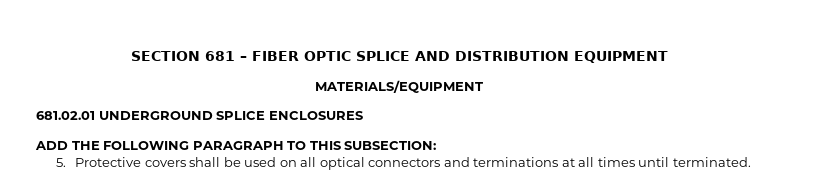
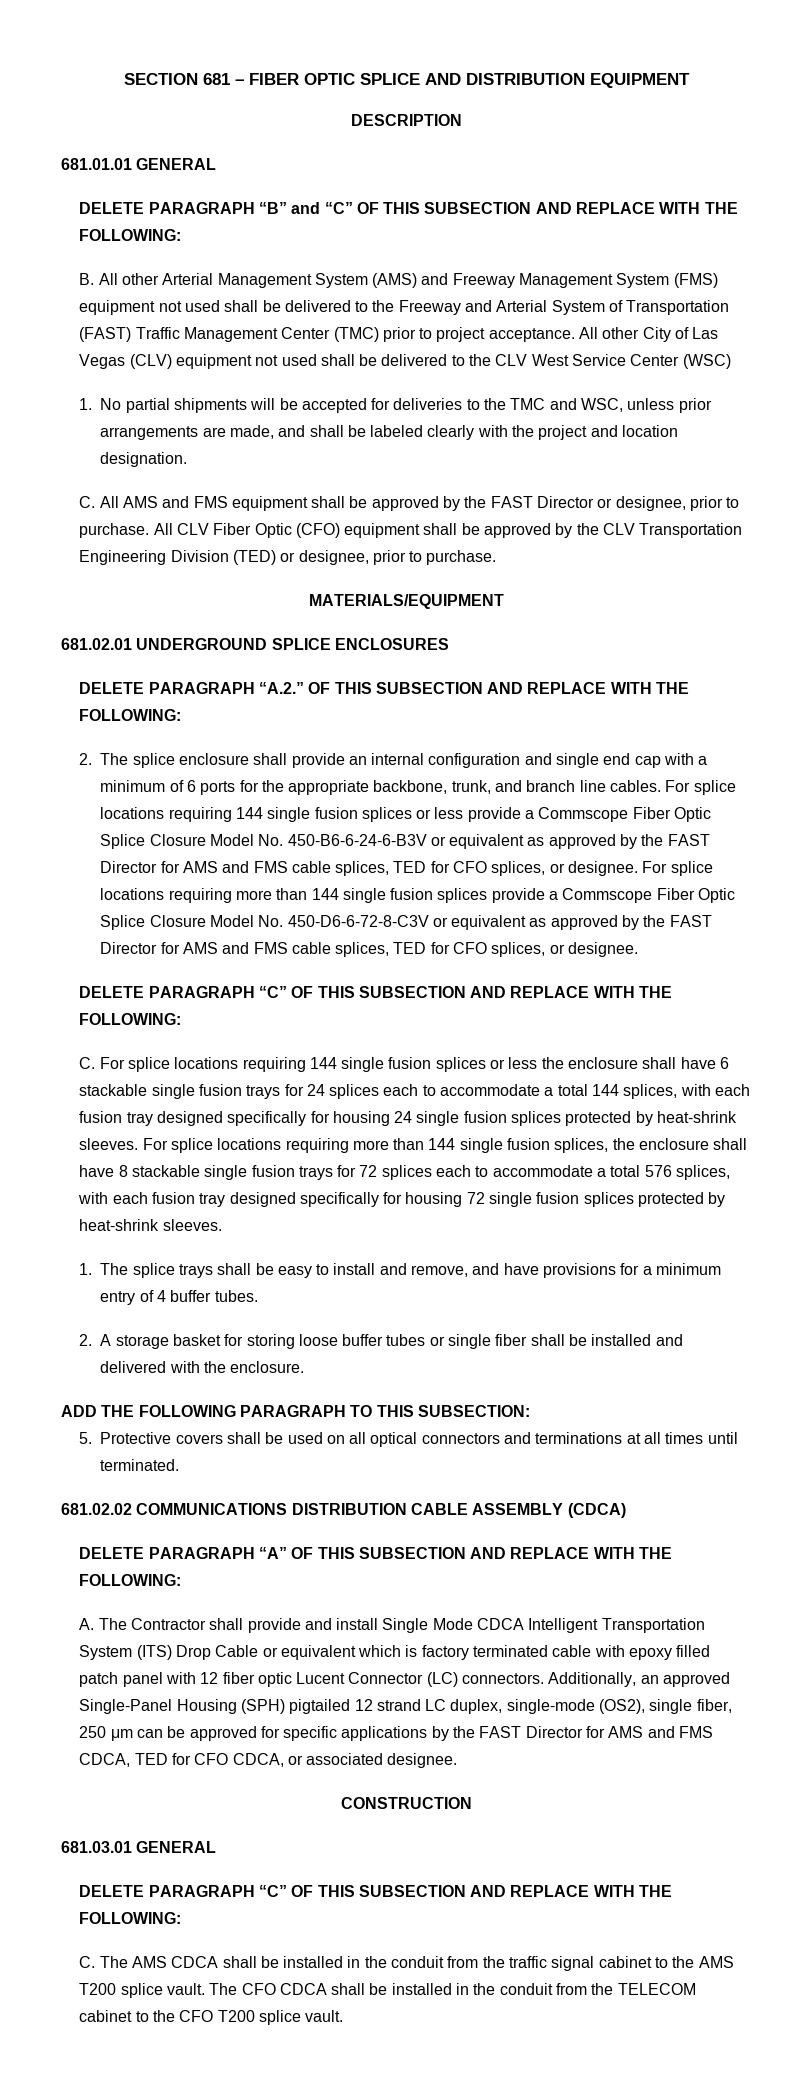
(668, 57) none -> [350,114,462,126] [61,158,217,170] [79,202,738,214] [79,229,182,241] [79,273,718,288] [79,300,730,315] [79,327,719,342] [79,354,731,369] [79,398,712,413] [100,425,679,440] [100,452,188,467] [79,496,740,511] [79,523,743,538] [79,550,497,565] // DESCRIPTION // 681.01.01 GENERAL // DELETE PARAGRAPH “B” and “C” OF THIS SUBSECTION AND REPLACE WITH THE FOLLOWING: // B. All other Arterial Management System (AMS) and Freeway Management System (FMS) equipment not used shall be delivered to the Freeway and Arterial System of Transportation (FAST) Traffic Management Center (TMC) prior to project acceptance. All other City of Las Vegas (CLV) equipment not used shall be delivered to the CLV West Service Center (WSC) // 1. No partial shipments will be accepted for deliveries to the TMC and WSC, unless prior arrangements are made, and shall be labeled clearly with the project and location designation. // C. All AMS and FMS equipment shall be approved by the FAST Director or designee, prior to purchase. All CLV Fiber Optic (CFO) equipment shall be approved by the CLV Transportation Engineering Division (TED) or designee, prior to purchase.
(363, 115) none -> [79,682,690,694] [79,709,182,721] [79,753,708,768] [100,780,736,795] [100,807,712,822] [100,834,710,849] [100,861,713,876] [100,888,736,903] [100,915,712,930] [100,942,639,957] [79,986,673,998] [79,1013,182,1025] [79,1057,730,1072] [79,1084,751,1099] [79,1111,738,1126] [79,1138,748,1153] [79,1165,731,1180] [78,1192,726,1207] [79,1219,222,1231] [79,1263,722,1278] [100,1290,258,1305] [79,1334,683,1349] [100,1361,305,1373] // DELETE PARAGRAPH “A.2.” OF THIS SUBSECTION AND REPLACE WITH THE FOLLOWING: // 2. The splice enclosure shall provide an internal configuration and single end cap with a minimum of 6 ports for the appropriate backbone, trunk, and branch line cables. For splice locations requiring 144 single fusion splices or less provide a Commscope Fiber Optic Splice Closure Model No. 450-B6-6-24-6-B3V or equivalent as approved by the FAST Director for AMS and FMS cable splices, TED for CFO splices, or designee. For splice locations requiring more than 144 single fusion splices provide a Commscope Fiber Optic Splice Closure Model No. 450-D6-6-72-8-C3V or equivalent as approved by the FAST Director for AMS and FMS cable splices, TED for CFO splices, or designee. // DELETE PARAGRAPH “C” OF THIS SUBSECTION AND REPLACE WITH THE FOLLOWING: // C. For splice locations requiring 144 single fusion splices or less the enclosure shall have 6 stackable single fusion trays for 24 splices each to accommodate a total 144 splices, with each fusion tray designed specifically for housing 24 single fusion splices protected by heat-shrink sleeves. For splice locations requiring more than 144 single fusion splices, the enclosure shall have 8 stackable single fusion trays for 72 splices each to accommodate a total 576 splices, with each fusion tray designed specifically for housing 72 single fusion splices protected by heat-shrink sleeves. // 1. The splice trays shall be easy to install and remove, and have provisions for a minimum entry of 4 buffer tubes. // 2. A storage basket for storing loose buffer tubes or single fiber shall be installed and delivered with the enclosure.
(751, 162) none -> [61,1503,626,1518] [79,1547,673,1559] [79,1574,182,1586] [79,1618,705,1633] [79,1645,711,1660] [79,1672,731,1687] [79,1699,732,1714] [79,1726,714,1741] [79,1753,458,1768] [340,1797,472,1809] [61,1841,217,1853] [79,1885,673,1897] [79,1912,182,1924] [79,1956,734,1971] [79,1983,696,1998] [79,2010,344,2025] // 681.02.02 COMMUNICATIONS DISTRIBUTION CABLE ASSEMBLY (CDCA) // DELETE PARAGRAPH “A” OF THIS SUBSECTION AND REPLACE WITH THE FOLLOWING: // A. The Contractor shall provide and install Single Mode CDCA Intelligent Transportation System (ITS) Drop Cable or equivalent which is factory terminated cable with epoxy filled patch panel with 12 fiber optic Lucent Connector (LC) connectors. Additionally, an approved Single-Panel Housing (SPH) pigtailed 12 strand LC duplex, single-mode (OS2), single fiber, 250 μm can be approved for specific applications by the FAST Director for AMS and FMS CDCA, TED for CFO CDCA, or associated designee. // CONSTRUCTION // 681.03.01 GENERAL // DELETE PARAGRAPH “C” OF THIS SUBSECTION AND REPLACE WITH THE FOLLOWING: // C. The AMS CDCA shall be installed in the conduit from the traffic signal cabinet to the AMS T200 splice vault. The CFO CDCA shall be installed in the conduit from the TELECOM cabinet to the CFO T200 splice vault.

